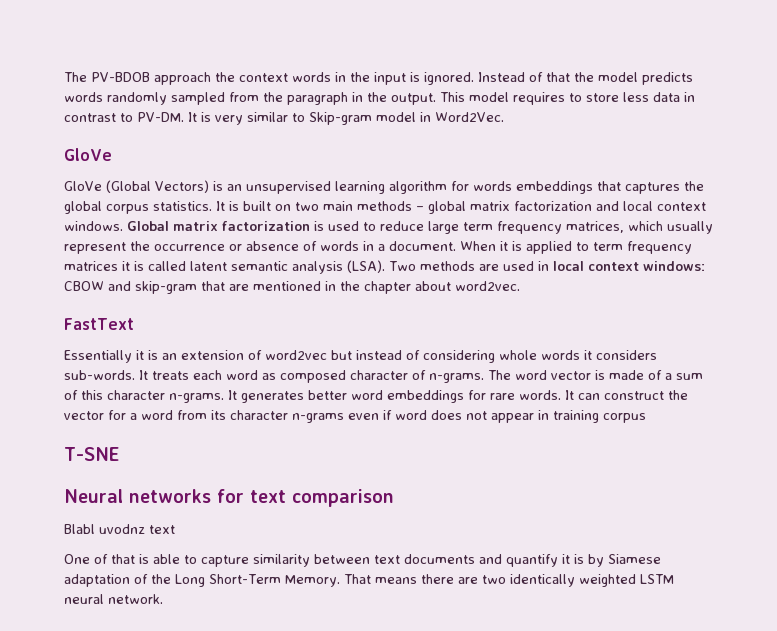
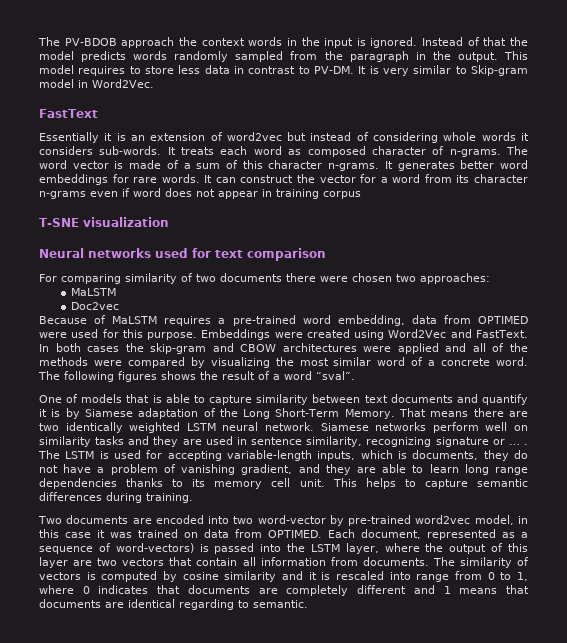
[64,148,112,161] [64,180,704,194] [64,201,706,214] [64,221,713,234] [64,241,692,254] [64,260,705,274] [64,281,520,294] // GloVe // GloVe (Global Vectors) is an unsupervised learning algorithm for words embeddings that captures the global corpus statistics. It is built on two main methods – global matrix factorization and local context windows. Global matrix factorization is used to reduce large term frequency matrices, which usually represent the occurrence or absence of words in a document. When it is applied to term frequency matrices it is called latent semantic analysis (LSA). Two methods are used in local context windows: CBOW and skip-gram that are mentioned in the chapter about word2vec. -> (154, 83) none
(120, 454) none -> [82,217,169,227] visualization
(211, 496) none -> [155,248,188,258] used
[64,524,175,534] Blabl uvodnz text -> [39,273,490,284] [70,288,116,296] [70,302,119,310] [39,315,529,326] [39,329,529,340] [39,343,528,354] [39,357,528,368] [38,371,355,382] For comparing similarity of two documents there were chosen two approaches: // MaLSTM // Doc2vec // Because of MaLSTM requires a pre-trained word embedding, data from OPTIMED were used for this purpose. Embeddings were created using Word2Vec and FastText. In both cases the skip-gram and CBOW architectures were applied and all of the methods were compared by visualizing the most similar word of a concrete word. The following figures shows the result of a word “sval”.
(108, 559) none -> [81,394,123,403] models
(163, 599) none -> [320,422,529,433] [39,436,528,447] [38,450,528,461] [39,464,528,475] [39,478,528,489] [39,492,193,503] [38,515,529,526] [39,529,528,540] [39,543,529,554] [39,557,529,568] [39,571,529,582] [39,585,530,596] [39,599,308,610] Siamese networks perform well on similarity tasks and they are used in sentence similarity, recognizing signature or … . The LSTM is used for accepting variable-length inputs, which is documents, they do not have a problem of vanishing gradient, and they are able to learn long range dependencies thanks to its memory cell unit. This helps to capture semantic differences during training. // Two documents are encoded into two word-vector by pre-trained word2vec model, in this case it was trained on data from OPTIMED. Each document, represented as a sequence of word-vectors) is passed into the LSTM layer, where the output of this layer are two vectors that contain all information from documents. The similarity of vectors is computed by cosine similarity and it is rescaled into range from 0 to 1, where 0 indicates that documents are completely different and 1 means that documents are identical regarding to semantic.

